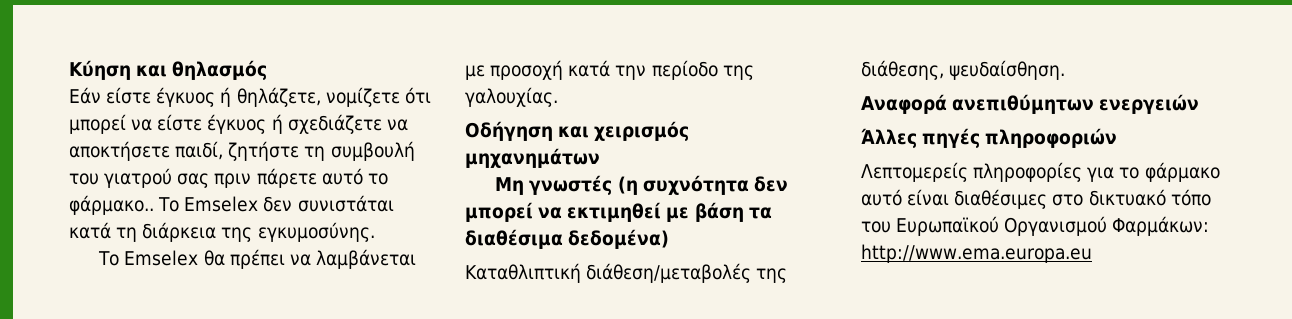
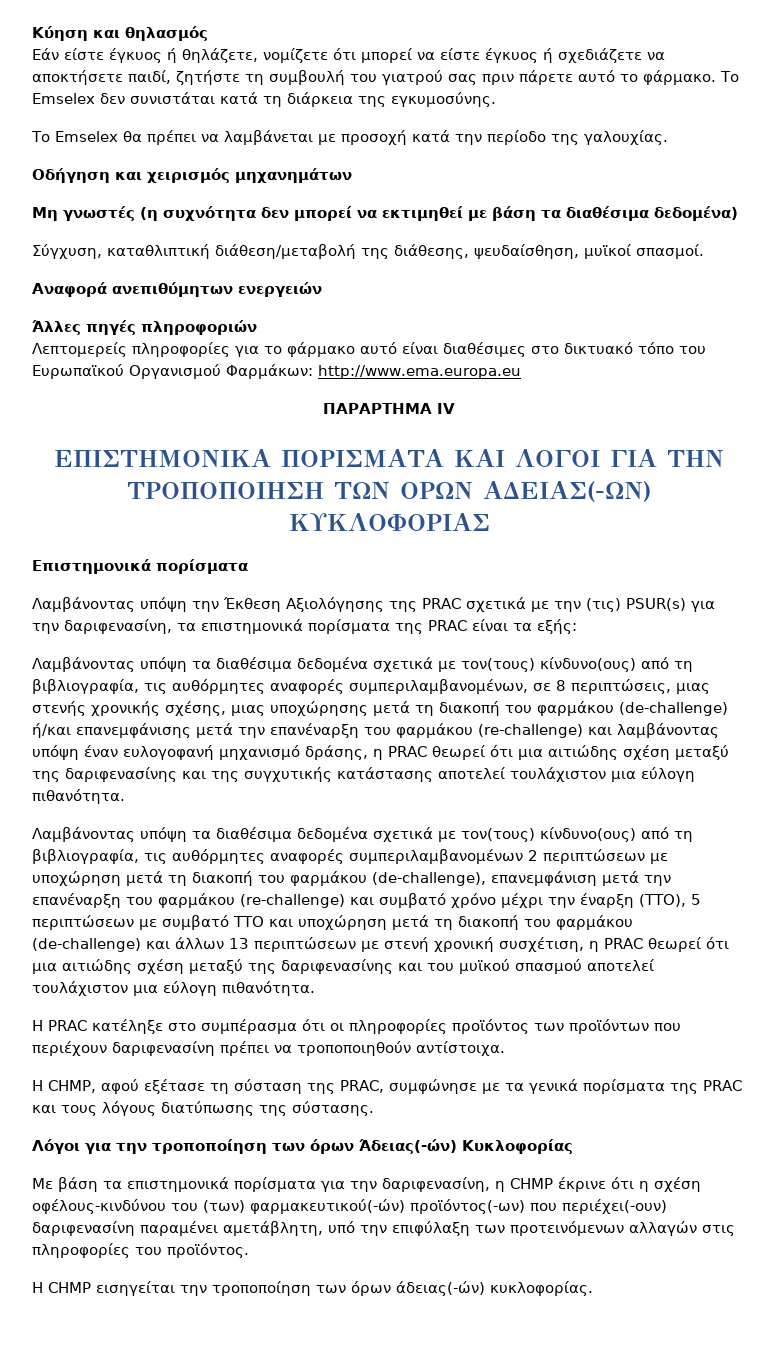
[69,195,154,215] φάρμακο.. -> [643,70,716,85] φάρμακο.
[465,263,788,283] [861,60,1066,80] Καταθλιπτική διάθεση/μεταβολές της διάθεσης, ψευδαίσθηση. -> [32,244,704,259] Σύγχυση, καταθλιπτική διάθεση/μεταβολή της διάθεσης, ψευδαίσθηση, μυϊκοί σπασμοί.
(1092, 253) none -> [323,403,455,414] [53,449,725,467] [127,481,651,502] [288,513,490,531] [32,559,248,574] [32,597,715,612] [32,619,577,634] [32,657,693,672] [32,679,710,694] [32,701,728,716] [32,723,719,738] [32,745,729,760] [32,767,695,782] [32,789,125,804] [32,827,693,842] [32,849,668,864] [32,871,671,886] [32,893,701,908] [32,915,633,930] [32,937,729,952] [32,959,654,974] [32,981,315,996] [32,1019,681,1034] [32,1041,505,1056] [32,1079,742,1094] [32,1101,374,1116] [32,1139,573,1154] [32,1177,701,1192] [32,1199,667,1214] [32,1221,735,1236] [32,1243,249,1258] [32,1281,593,1296] // ΠΑΡΑΡΤΗΜΑ IV // ΕΠΙΣΤΗΜΟΝΙΚΑ ΠΟΡΙΣΜΑΤΑ ΚΑΙ ΛΟΓΟΙ ΓΙΑ ΤΗΝ ΤΡΟΠΟΠΟΙΗΣΗ ΤΩΝ ΟΡΩΝ ΑΔΕΙΑΣ(-ΩΝ) ΚΥΚΛΟΦΟΡΙΑΣ // Επιστημονικά πορίσματα // Λαμβάνοντας υπόψη την Έκθεση Αξιολόγησης της PRAC σχετικά με την (τις) PSUR(s) για την δαριφενασίνη, τα επιστημονικά πορίσματα της PRAC είναι τα εξής: // Λαμβάνοντας υπόψη τα διαθέσιμα δεδομένα σχετικά με τον(τους) κίνδυνο(ους) από τη βιβλιογραφία, τις αυθόρμητες αναφορές συμπεριλαμβανομένων, σε 8 περιπτώσεις, μιας στενής χρονικής σχέσης, μιας υποχώρησης μετά τη διακοπή του φαρμάκου (de-challenge) ή/και επανεμφάνισης μετά την επανέναρξη του φαρμάκου (re-challenge) και λαμβάνοντας υπόψη έναν ευλογοφανή μηχανισμό δράσης, η PRAC θεωρεί ότι μια αιτιώδης σχέση μεταξύ της δαριφενασίνης και της συγχυτικής κατάστασης αποτελεί τουλάχιστον μια εύλογη πιθανότητα. // Λαμβάνοντας υπόψη τα διαθέσιμα δεδομένα σχετικά με τον(τους) κίνδυνο(ους) από τη βιβλιογραφία, τις αυθόρμητες αναφορές συμπεριλαμβανομένων 2 περιπτώσεων με υποχώρηση μετά τη διακοπή του φαρμάκου (de-challenge), επανεμφάνιση μετά την επανέναρξη του φαρμάκου (re-challenge) και συμβατό χρόνο μέχρι την έναρξη (TTO), 5 περιπτώσεων με συμβατό TTO και υποχώρηση μετά τη διακοπή του φαρμάκου (de-challenge) και άλλων 13 περιπτώσεων με στενή χρονική συσχέτιση, η PRAC θεωρεί ότι μια αιτιώδης σχέση μεταξύ της δαριφενασίνης και του μυϊκού σπασμού αποτελεί τουλάχιστον μια εύλογη πιθανότητα. // Η PRAC κατέληξε στο συμπέρασμα ότι οι πληροφορίες προϊόντος των προϊόντων που περιέχουν δαριφενασίνη πρέπει να τροποποιηθούν αντίστοιχα. // Η CHMP, αφού εξέτασε τη σύσταση της PRAC, συμφώνησε με τα γενικά πορίσματα της PRAC και τους λόγους διατύπωσης της σύστασης. // Λόγοι για την τροποποίηση των όρων Άδειας(-ών) Κυκλοφορίας // Με βάση τα επιστημονικά πορίσματα για την δαριφενασίνη, η CHMP έκρινε ότι η σχέση οφέλους-κινδύνου του (των) φαρμακευτικού(-ών) προϊόντος(-ων) που περιέχει(-ουν) δαριφενασίνη παραμένει αμετάβλητη, υπό την επιφύλαξη των προτεινόμενων αλλαγών στις πληροφορίες του προϊόντος. // Η CHMP εισηγείται την τροποποίηση των όρων άδειας(-ών) κυκλοφορίας.

